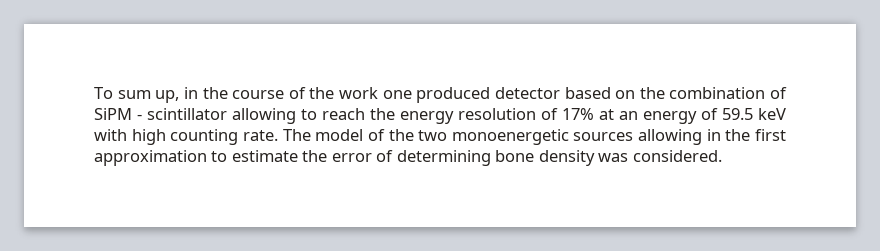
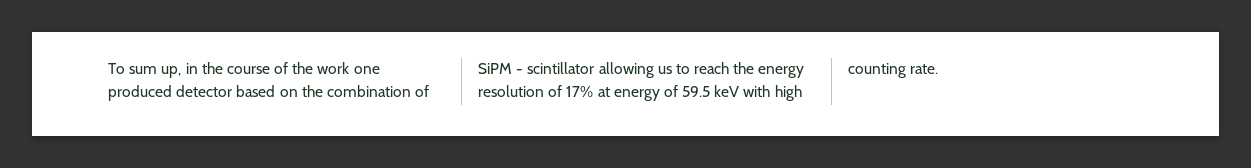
(296, 116) none -> [657,66,672,74] us
[619,111,638,120] an -> (610, 92) none
[282,129,786,145] [94,150,722,166] The model of the two monoenergetic sources allowing in the first approximation to estimate the error of determining bone density was considered. -> (939, 69) none

